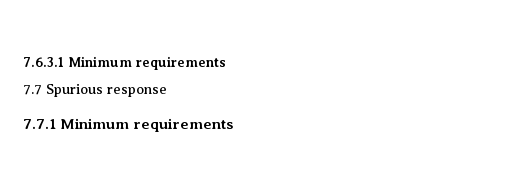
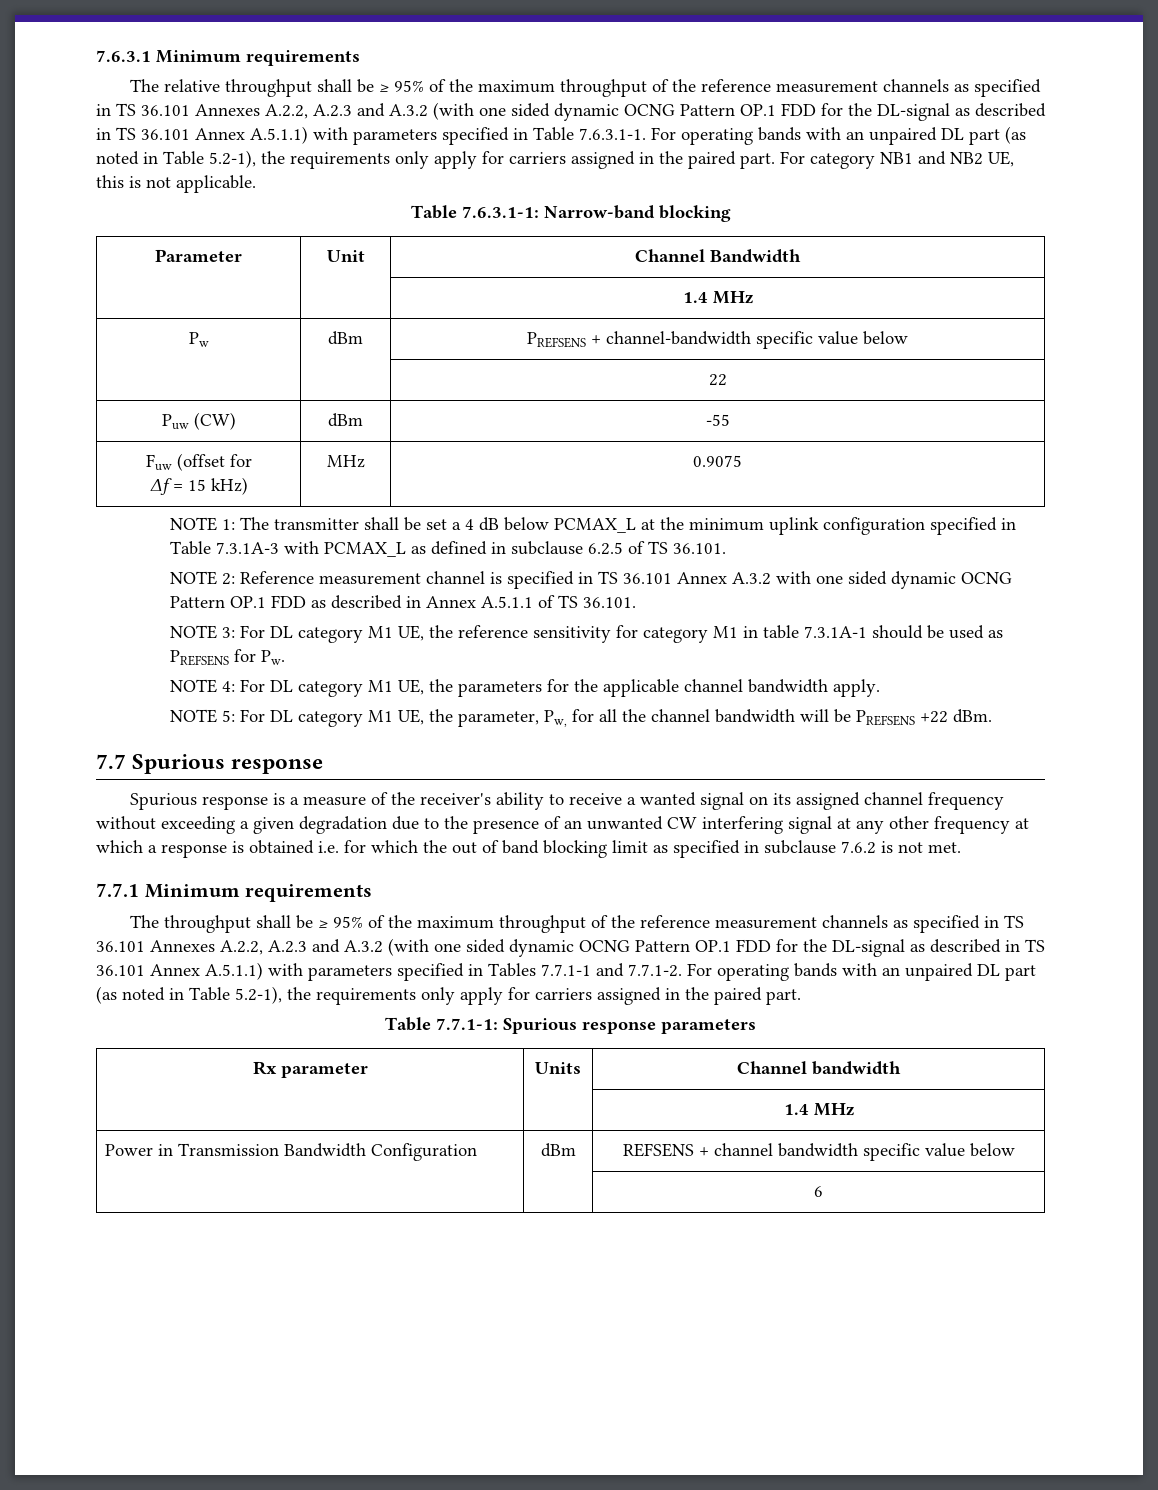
[23,84,167,97] [23,118,234,132] 7.7 Spurious response // 7.7.1 Minimum requirements -> [129,79,1041,97] [96,102,1046,121] [96,126,1026,145] [96,150,1014,169] [96,175,256,193] [410,205,731,222] [155,249,242,262] [326,250,365,262] [635,249,802,263] [682,291,753,304] [188,332,209,347] [328,331,363,345] [527,331,909,349] [708,374,727,386] [161,412,236,430] [328,413,363,427] [705,414,730,426] [145,453,252,471] [149,477,248,495] [326,455,365,468] [693,455,743,467] [169,517,1016,535] [169,541,726,557] [169,571,1012,589] [169,595,636,609] [169,625,1003,643] [169,649,285,666] [169,679,880,697] [169,709,992,727] [96,754,324,774] [129,792,1004,810] [96,816,1029,834] [96,840,961,858] [96,883,373,902] [129,915,1024,933] [96,938,1045,957] [96,962,1036,981] [96,986,801,1005] [385,1017,756,1034] [252,1061,368,1078] [535,1062,581,1074] [737,1061,902,1075] [783,1103,854,1116] [104,1143,477,1161] [540,1143,576,1157] [622,1143,1015,1161] [814,1186,824,1197] The relative throughput shall be ≥ 95% of the maximum throughput of the reference measurement channels as specified in TS 36.101 Annexes A.2.2, A.2.3 and A.3.2 (with one sided dynamic OCNG Pattern OP.1 FDD for the DL-signal as described in TS 36.101 Annex A.5.1.1) with parameters specified in Table 7.6.3.1-1. For operating bands with an unpaired DL part (as noted in Table 5.2-1), the requirements only apply for carriers assigned in the paired part. For category NB1 and NB2 UE, this is not applicable. // Table 7.6.3.1-1: Narrow-band blocking // Parameter | Unit | Channel Bandwidth // | | 1.4 MHz // Pw | dBm | PREFSENS + channel-bandwidth specific value below // | | 22 // Puw (CW) | dBm | -55 // Fuw (offset for // Δf = 15 kHz) | MHz | 0.9075 // NOTE 1: The transmitter shall be set a 4 dB below PCMAX_L at the minimum uplink configuration specified in Table 7.3.1A-3 with PCMAX_L as defined in subclause 6.2.5 of TS 36.101. // NOTE 2: Reference measurement channel is specified in TS 36.101 Annex A.3.2 with one sided dynamic OCNG Pattern OP.1 FDD as described in Annex A.5.1.1 of TS 36.101. // NOTE 3: For DL category M1 UE, the reference sensitivity for category M1 in table 7.3.1A-1 should be used as PREFSENS for Pw. // NOTE 4: For DL category M1 UE, the parameters for the applicable channel bandwidth apply. // NOTE 5: For DL category M1 UE, the parameter, Pw, for all the channel bandwidth will be PREFSENS +22 dBm. // 7.7 Spurious response // Spurious response is a measure of the receiver's ability to receive a wanted signal on its assigned channel frequency without exceeding a given degradation due to the presence of an unwanted CW interfering signal at any other frequency at which a response is obtained i.e. for which the out of band blocking limit as specified in subclause 7.6.2 is not met. // 7.7.1 Minimum requirements // The throughput shall be ≥ 95% of the maximum throughput of the reference measurement channels as specified in TS 36.101 Annexes A.2.2, A.2.3 and A.3.2 (with one sided dynamic OCNG Pattern OP.1 FDD for the DL-signal as described in TS 36.101 Annex A.5.1.1) with parameters specified in Tables 7.7.1-1 and 7.7.1-2. For operating bands with an unpaired DL part (as noted in Table 5.2-1), the requirements only apply for carriers assigned in the paired part. // Table 7.7.1-1: Spurious response parameters // Rx parameter | Units | Channel bandwidth // | | 1.4 MHz // Power in Transmission Bandwidth Configuration | dBm | REFSENS + channel bandwidth specific value below // | | 6

